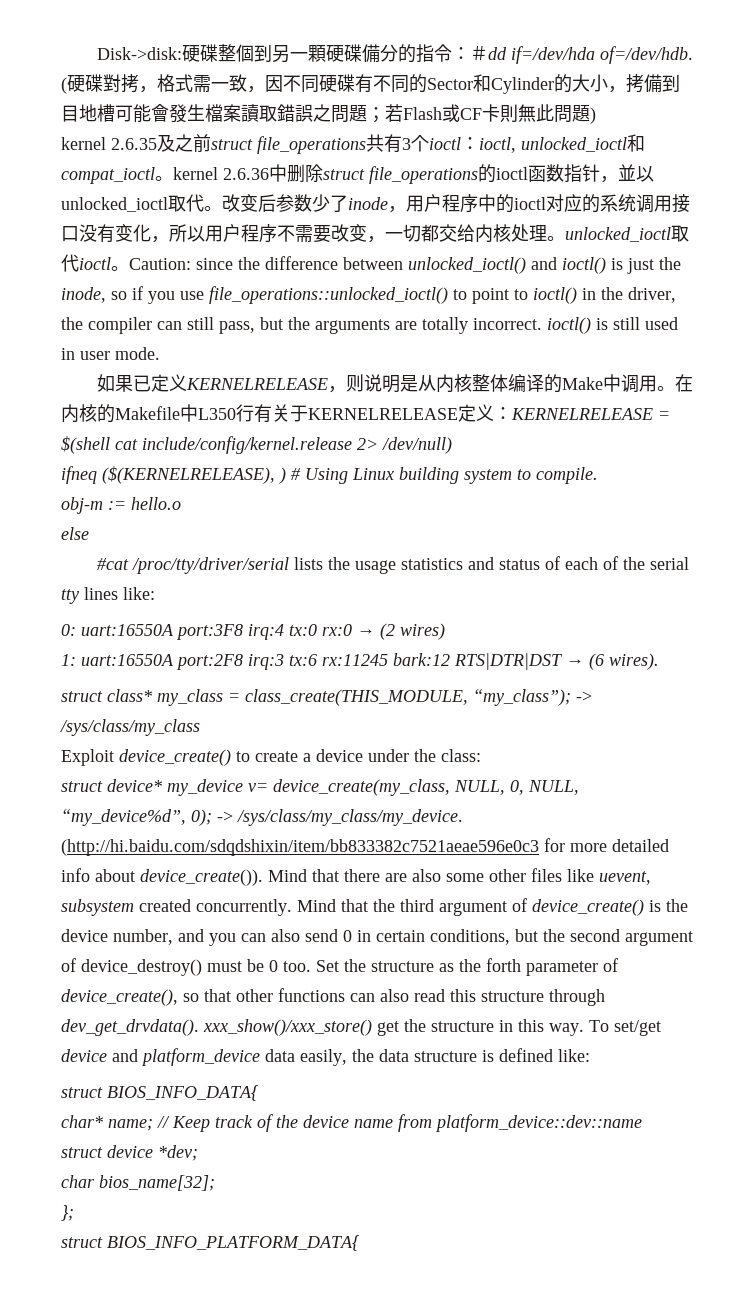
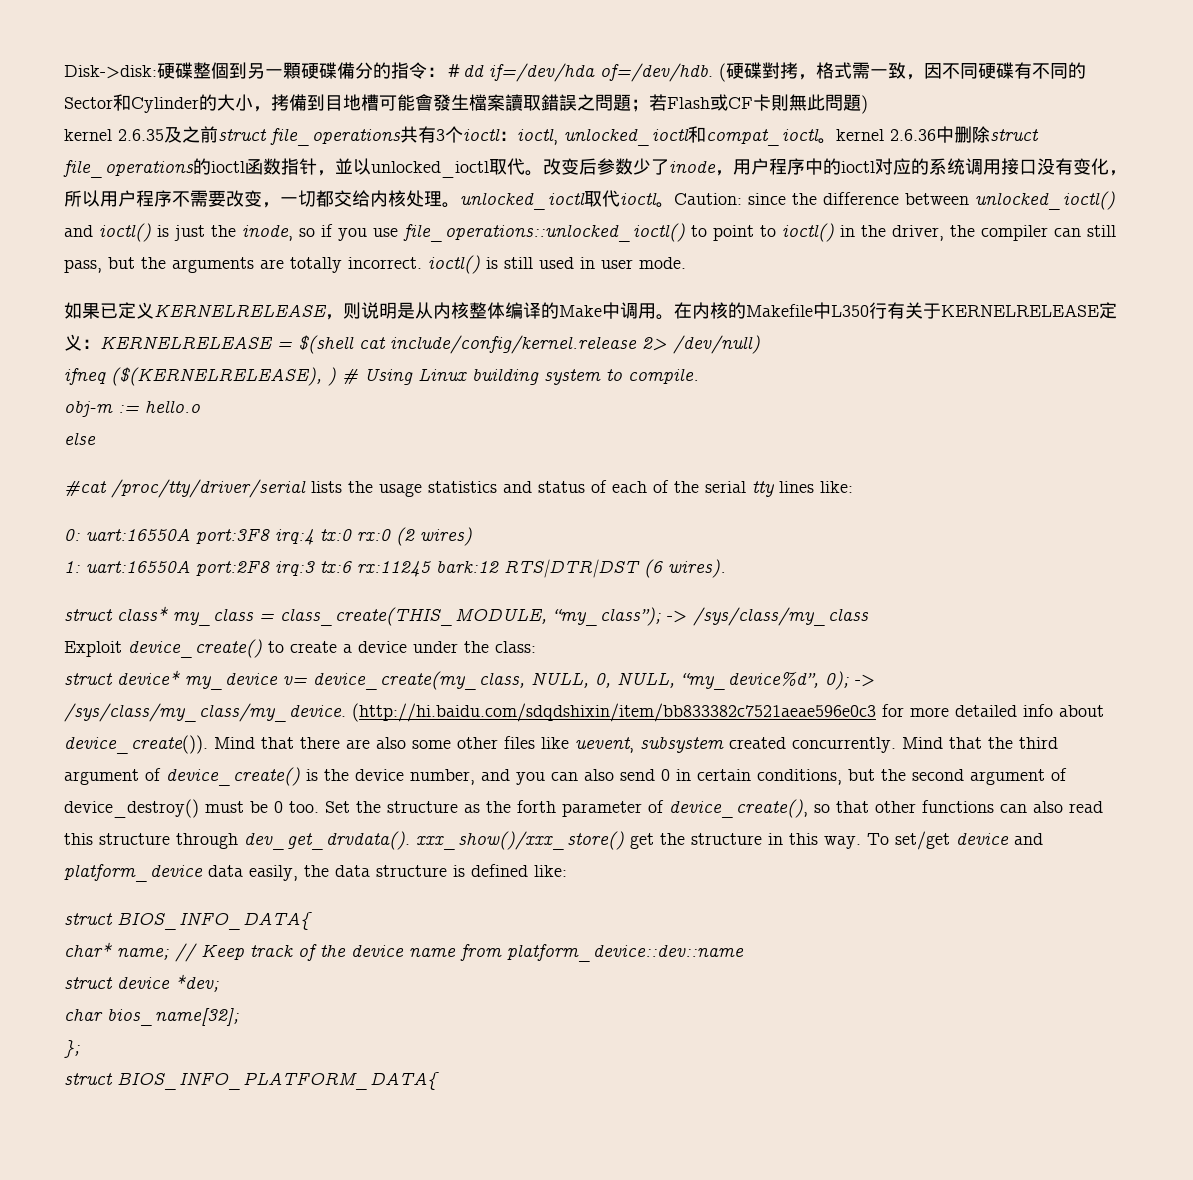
[357,629,375,636] → -> (391, 535) none
[566,659,584,666] → -> (640, 568) none

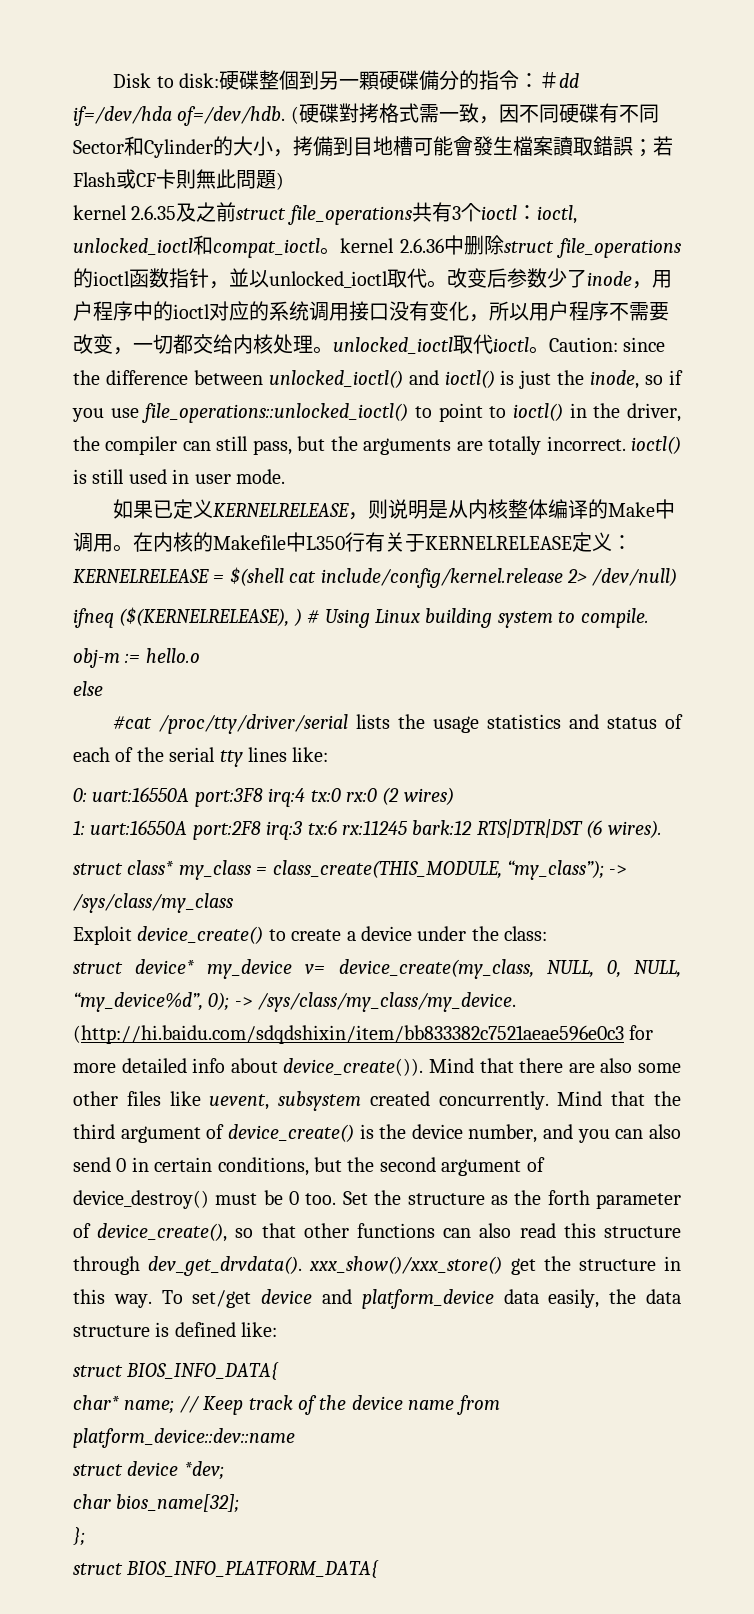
[64,65,157,79] Disk->disk: -> [113,73,219,88] Disk to disk:
[798,74,816,80] ， -> (379, 113) none
[1068,62,1086,79] 的 -> (659, 113) none
[577,94,631,111] 之問題 -> (633, 146) none

